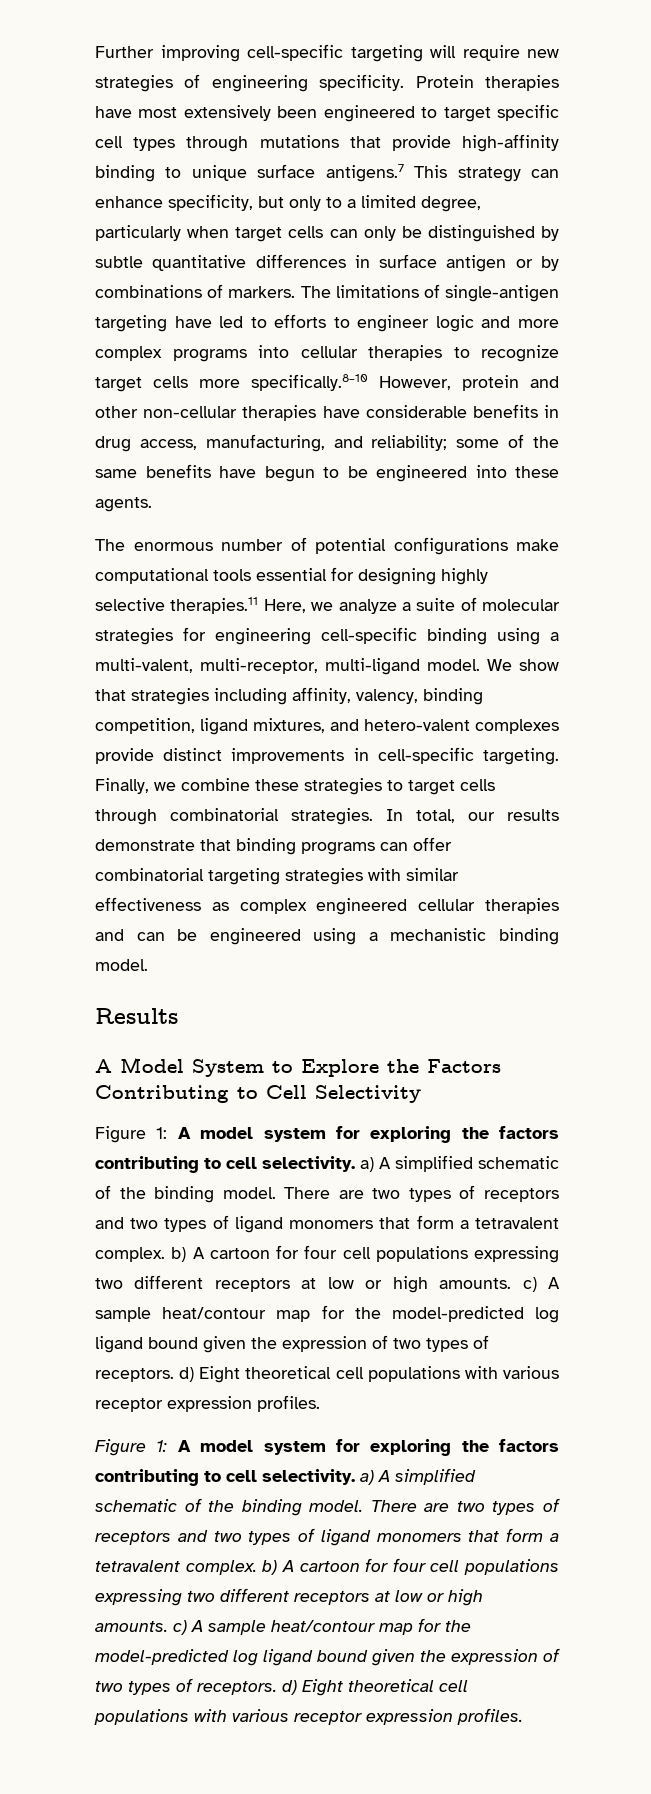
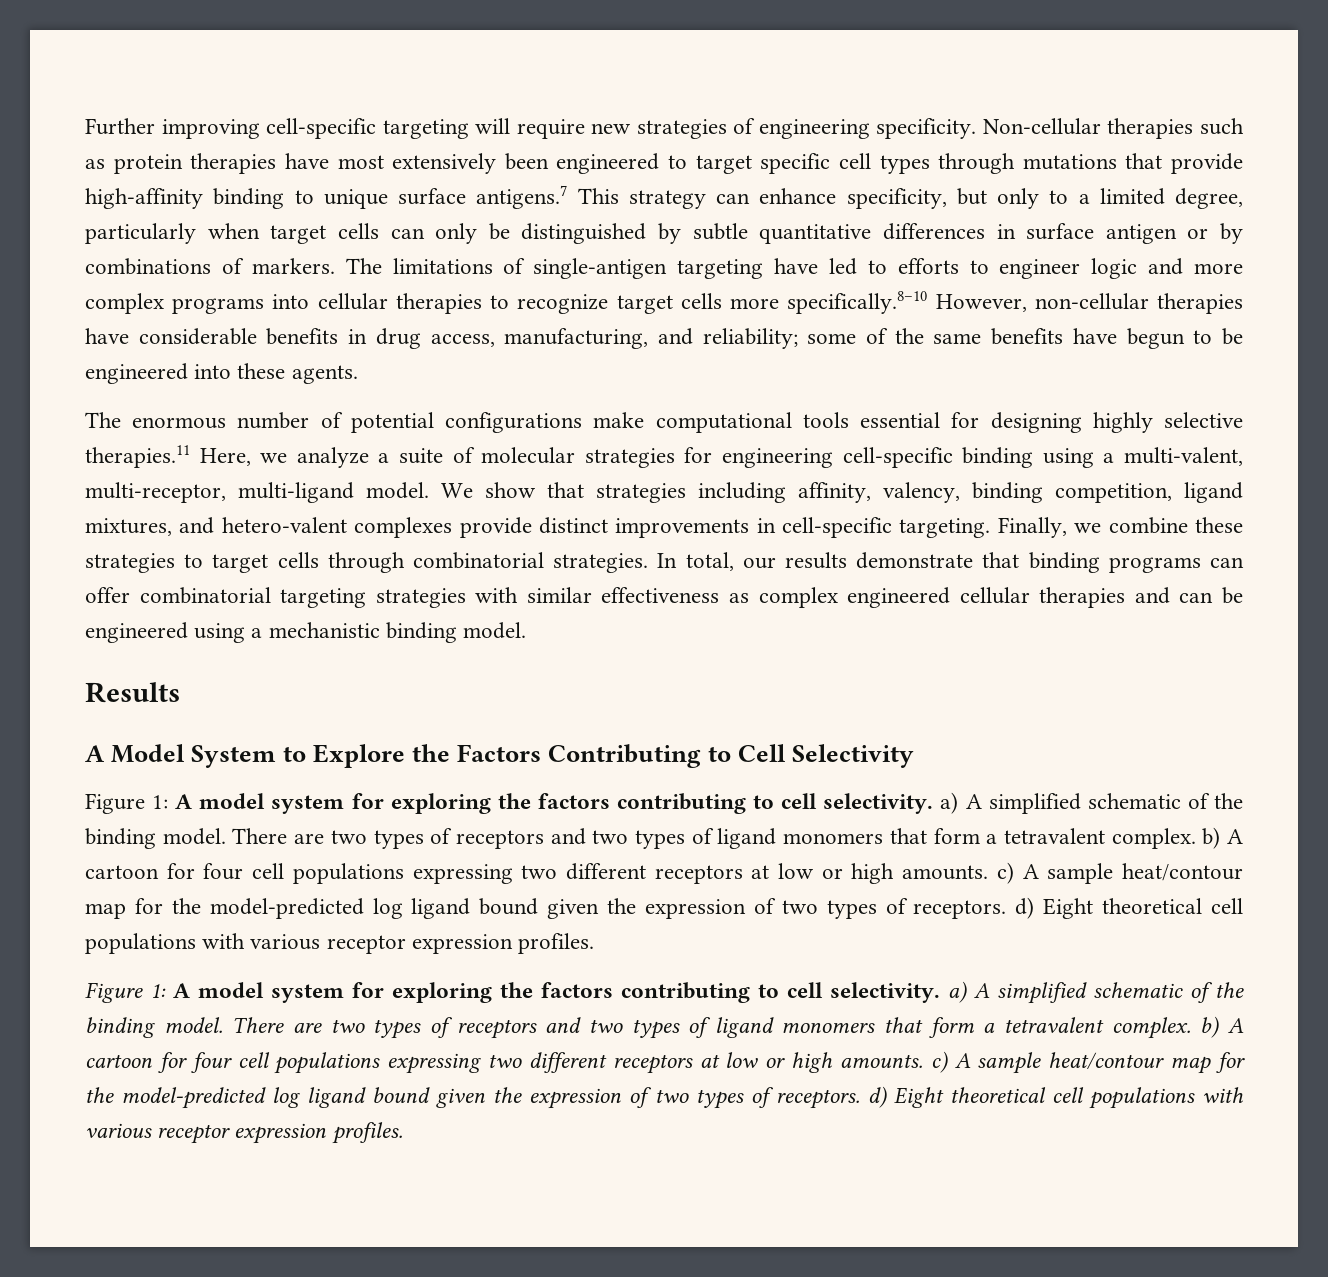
[415,75,474,88] Protein -> [982,118,1244,139] [85,154,183,174] Non-cellular therapies such as protein
[462,375,559,391] [95,406,138,418] protein and other -> (1027, 303) none

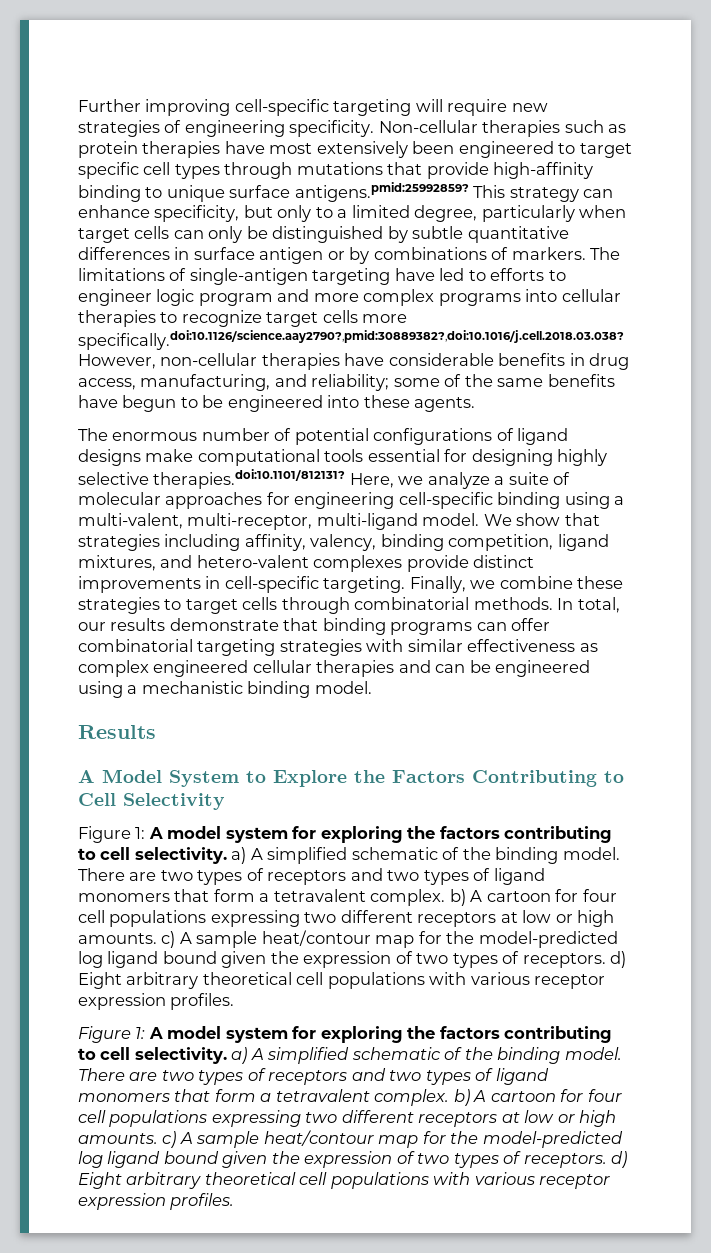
[476,185,568,209] antigens.7 -> [294,182,469,202] antigens.pmid:25992859?
(1138, 268) none -> [198,293,273,306] program
[787,291,928,314] specifically.8–10 -> [78,330,624,350] specifically.doi:10.1126/science.aay2790?,pmid:30889382?,doi:10.1016/j.cell.2018.03.038?
(583, 422) none -> [496,428,569,445] [78,449,141,466] of ligand designs
[85,445,190,468] therapies.11 -> [153,469,346,489] therapies.doi:10.1101/812131?
[584,448,675,468] strategies -> [165,492,263,509] approaches
[553,553,649,573] strategies. -> [473,597,553,610] methods.
(1094, 908) none -> [126,972,199,989] arbitrary
(944, 1097) none -> [126,1172,202,1189] arbitrary

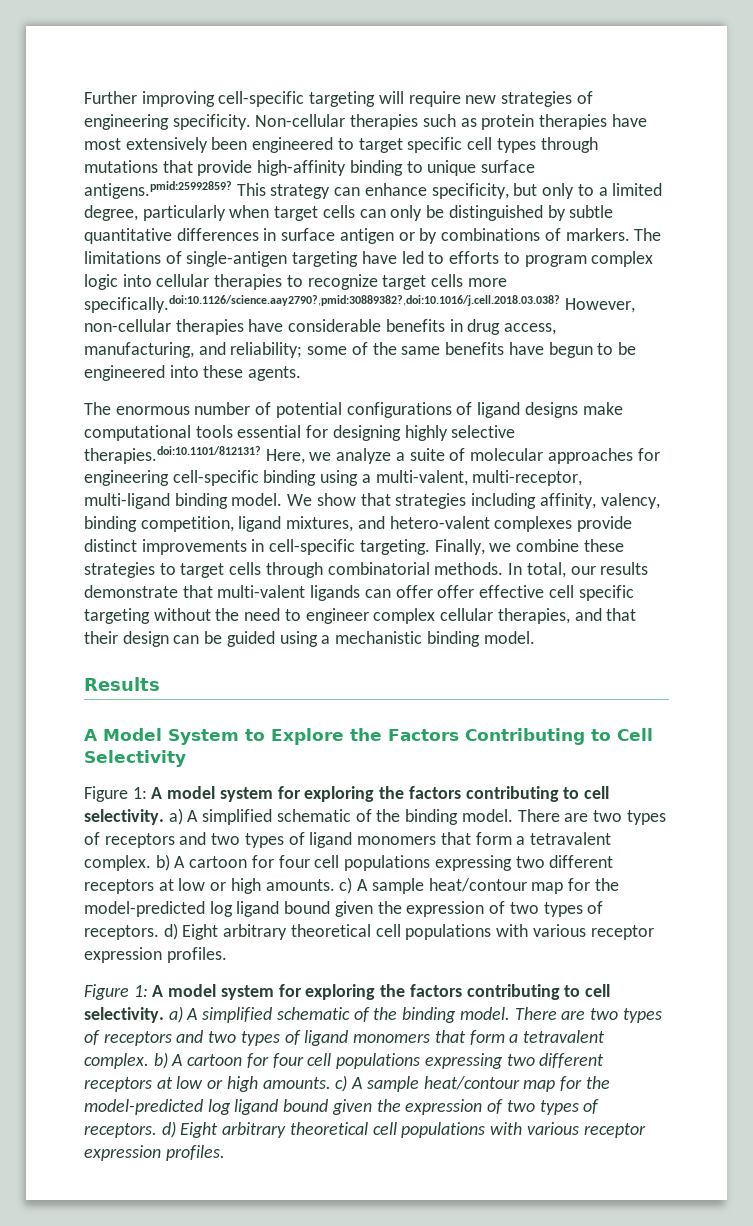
[78,289,521,306] engineer logic program and more complex programs -> [524,251,654,267] [84,274,118,290] program complex logic
(418, 521) none -> [174,493,228,509] binding
[322,618,551,635] [78,639,598,656] [78,660,431,677] binding programs can offer combinatorial targeting strategies with similar effectiveness as complex engineered cellular therapies and -> [217,585,634,601] [84,608,637,624] [84,631,169,647] multi-valent ligands can offer offer effective cell specific targeting without the need to engineer complex cellular therapies, and that their design
[495,660,591,677] engineered -> [226,631,275,647] guided

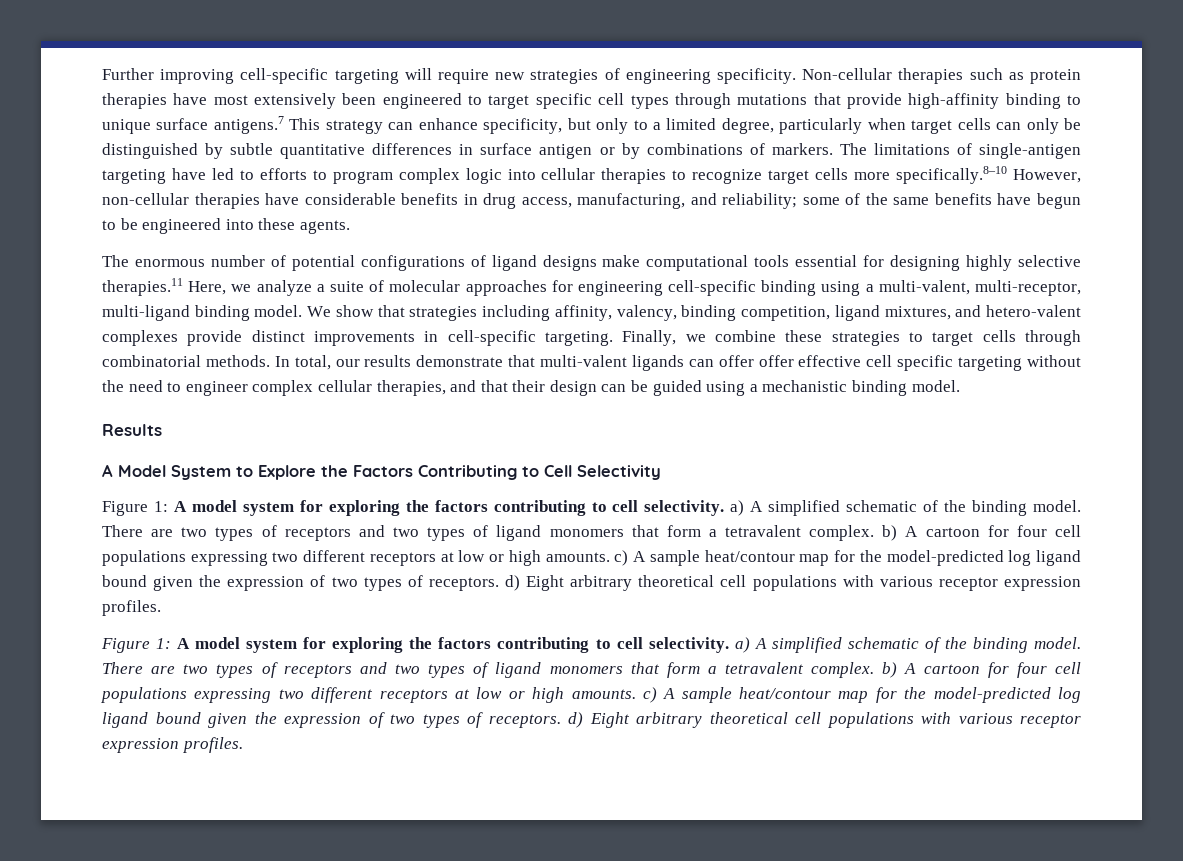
[84,181,232,199] antigens.pmid:25992859? -> [213,116,284,134] antigens.7
[84,295,560,313] specifically.doi:10.1126/science.aay2790?,pmid:30889382?,doi:10.1016/j.cell.2018.03.038? -> [896,166,1008,184] specifically.8–10
[84,446,261,464] therapies.doi:10.1101/812131? -> [102,278,183,296] therapies.11

